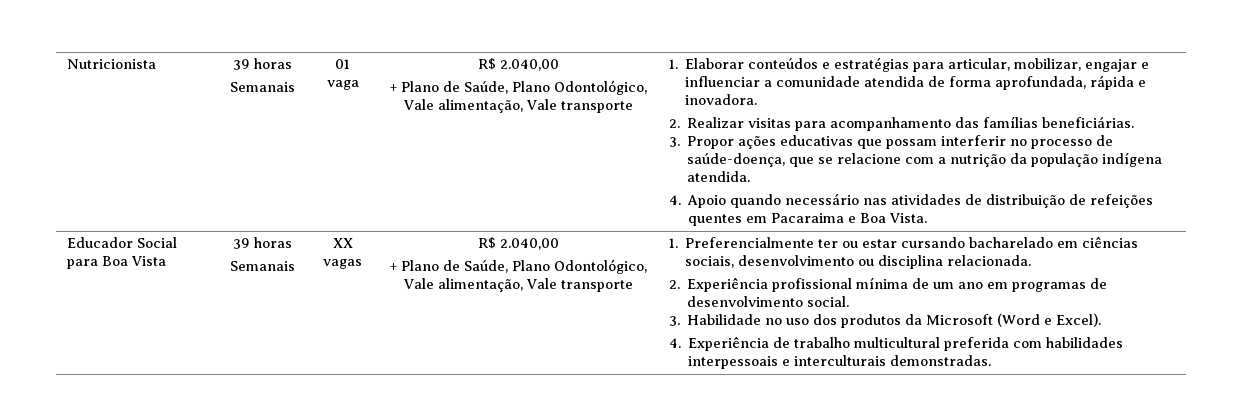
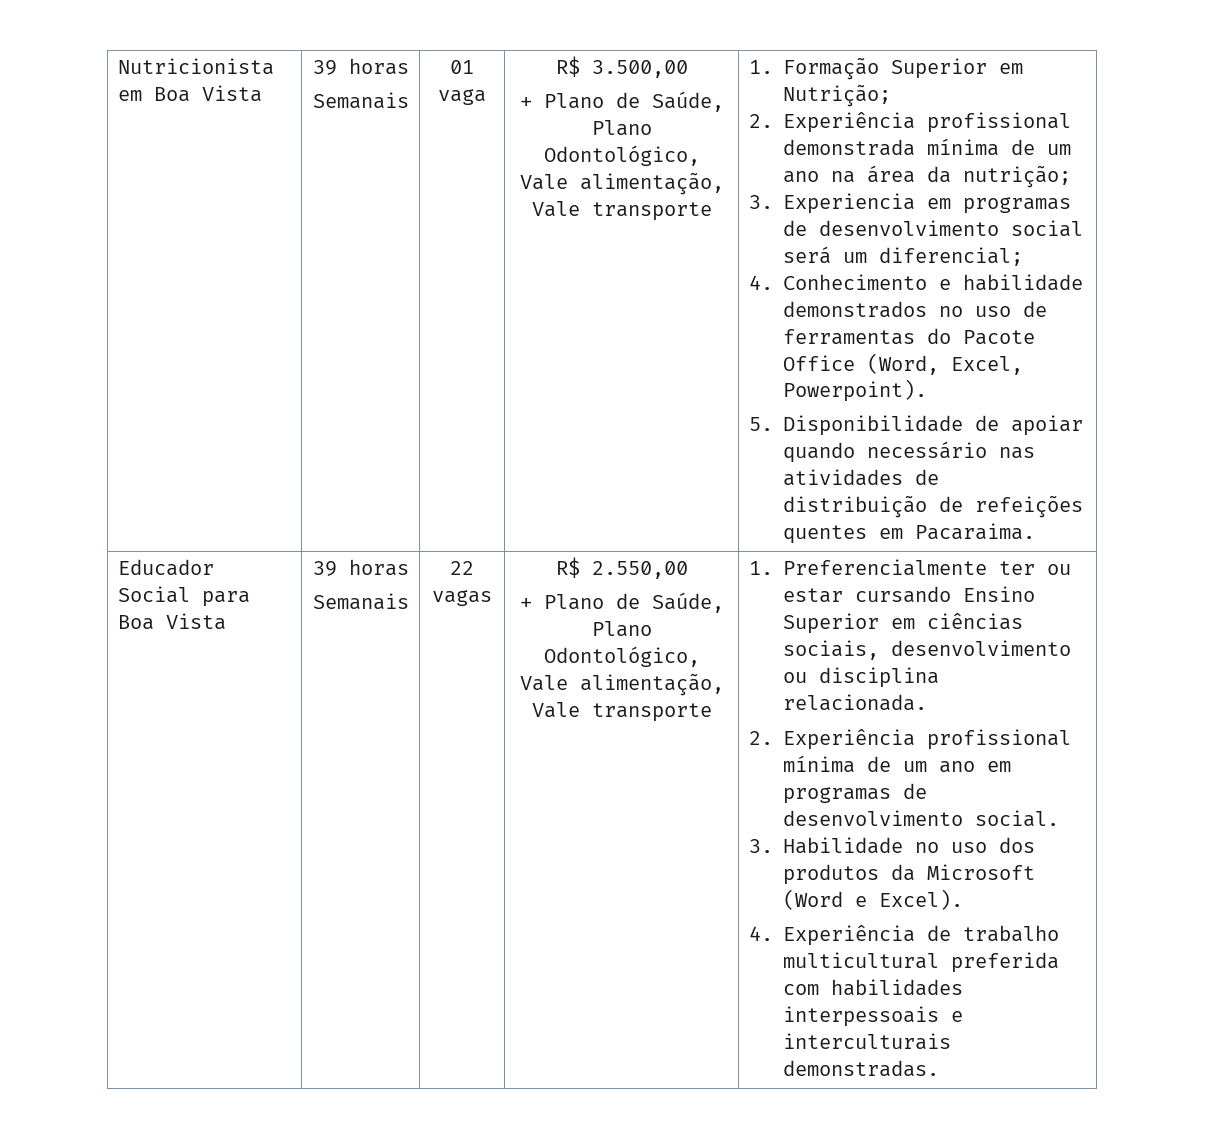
(157, 64) none -> [117,85,262,102] em Boa Vista
[500,59,559,71] 2.040,00 -> [591,60,688,78] 3.500,00
[685,57,1150,72] [685,75,1147,90] [685,94,758,105] [669,116,1135,131] [669,135,1114,149] [687,152,1163,167] [687,171,751,182] [669,195,727,208] Elaborar conteúdos e estratégias para articular, mobilizar, engajar e influenciar a comunidade atendida de forma aprofundada, rápida e inovadora. // 2. Realizar visitas para acompanhamento das famílias beneficiárias. // 3. Propor ações educativas que possam interferir no processo de saúde-doença, que se relacione com a nutrição da população indígena atendida. // 4. Apoio -> [782,57,1023,80] [782,84,891,107] [748,112,1071,133] [782,138,1071,156] [782,165,1071,188] [748,193,1071,214] [782,220,1083,237] [782,246,1023,266] [748,274,1083,291] [782,301,1047,318] [782,328,1035,345] [782,353,1023,375] [782,379,927,402] [748,415,1083,436] Formação Superior em Nutrição; // 2. Experiência profissional demonstrada mínima de um ano na área da nutrição; // 3. Experiencia em programas de desenvolvimento social será um diferencial; // 4. Conhecimento e habilidade demonstrados no uso de ferramentas do Pacote Office (Word, Excel, Powerpoint). // 5. Disponibilidade de apoiar
[771,213,928,223] Pacaraima e Boa Vista. -> [914,523,1035,540] Pacaraima.
[332,238,353,248] XX -> [449,561,474,575] 22
[500,238,559,250] 2.040,00 -> [591,561,688,579] 2.550,00
[969,237,1054,248] bacharelado -> [962,586,1035,602] [782,613,879,634] Ensino Superior

